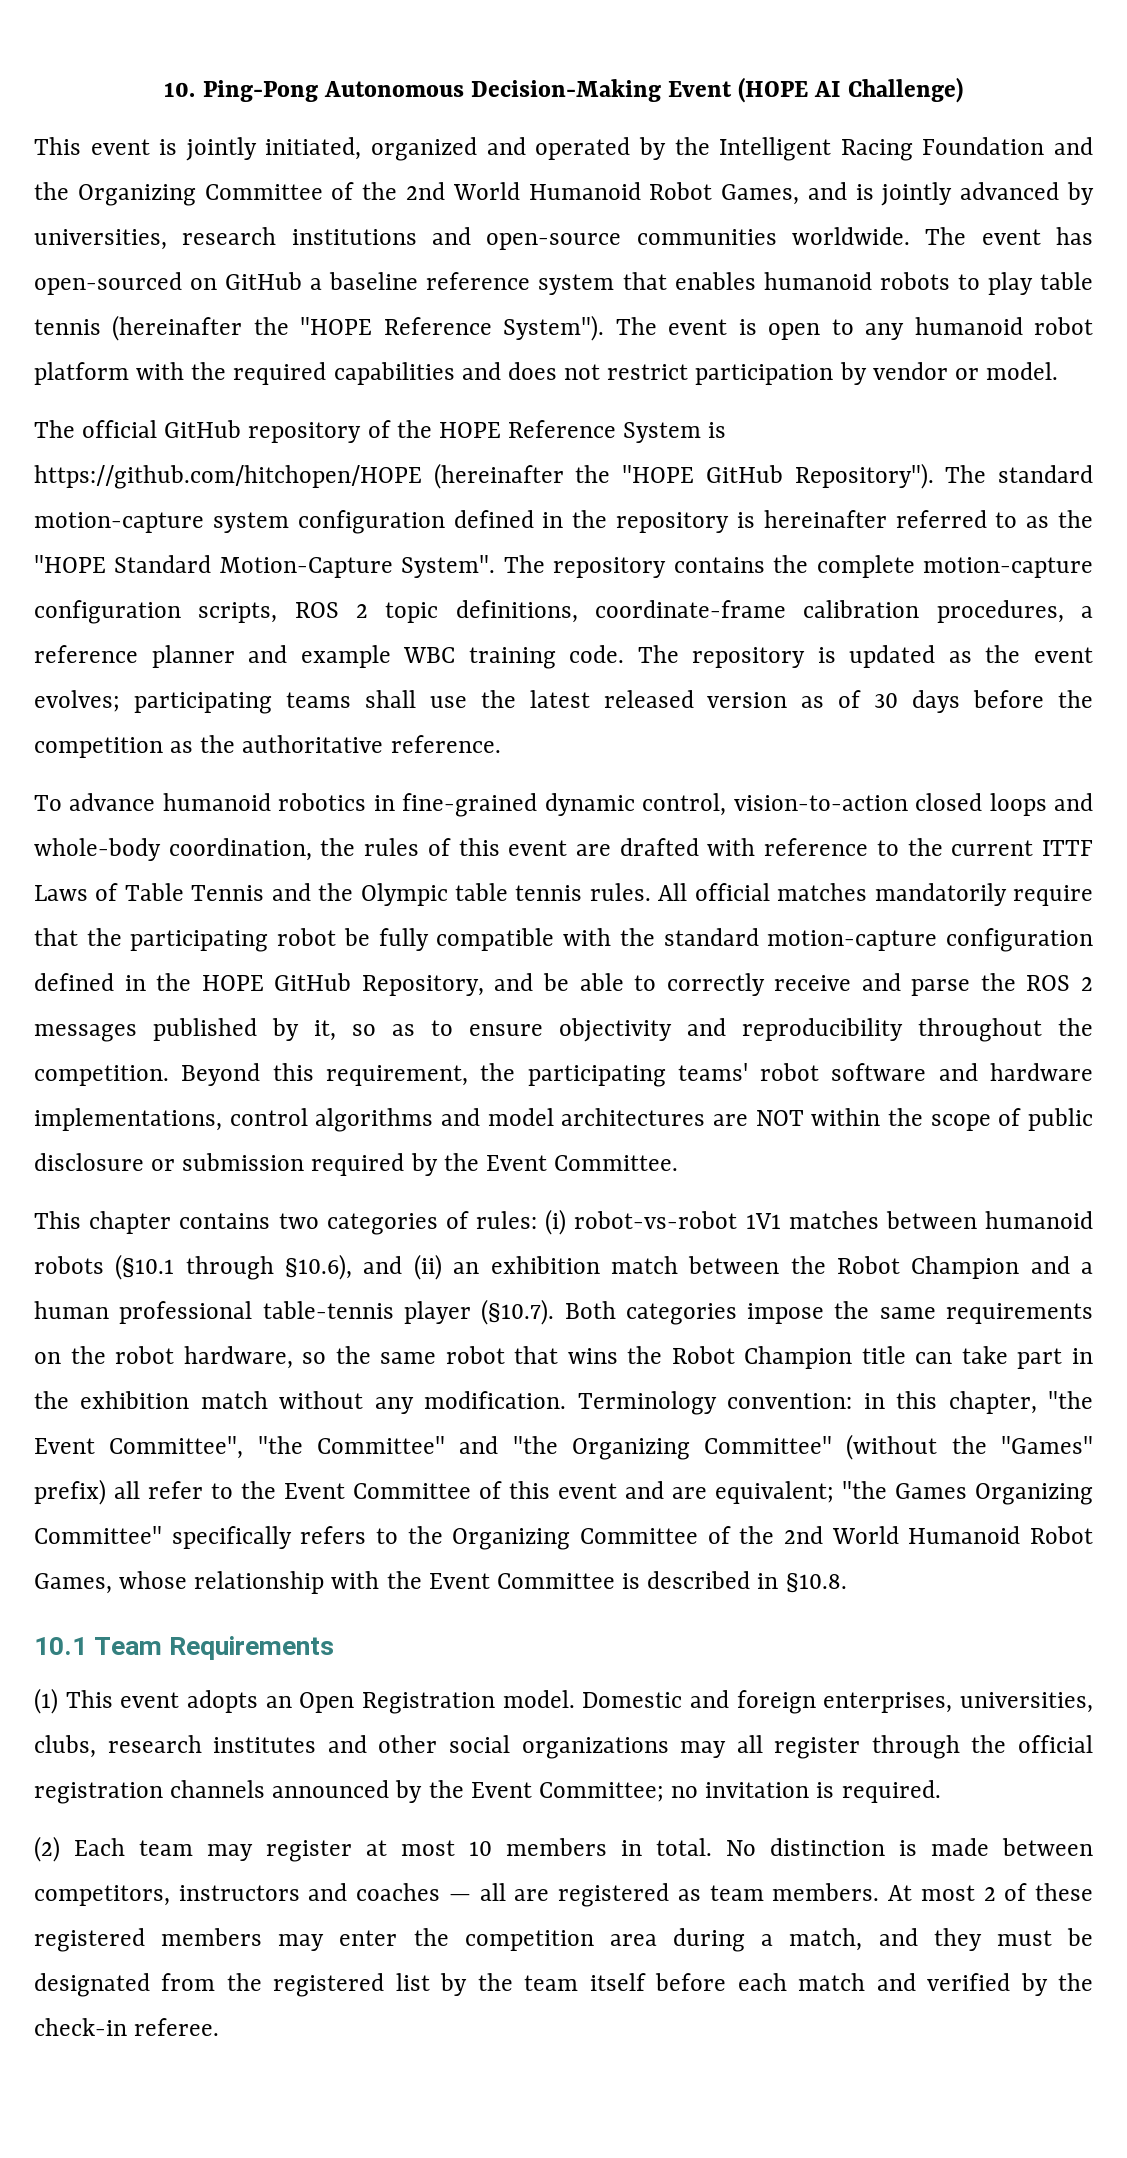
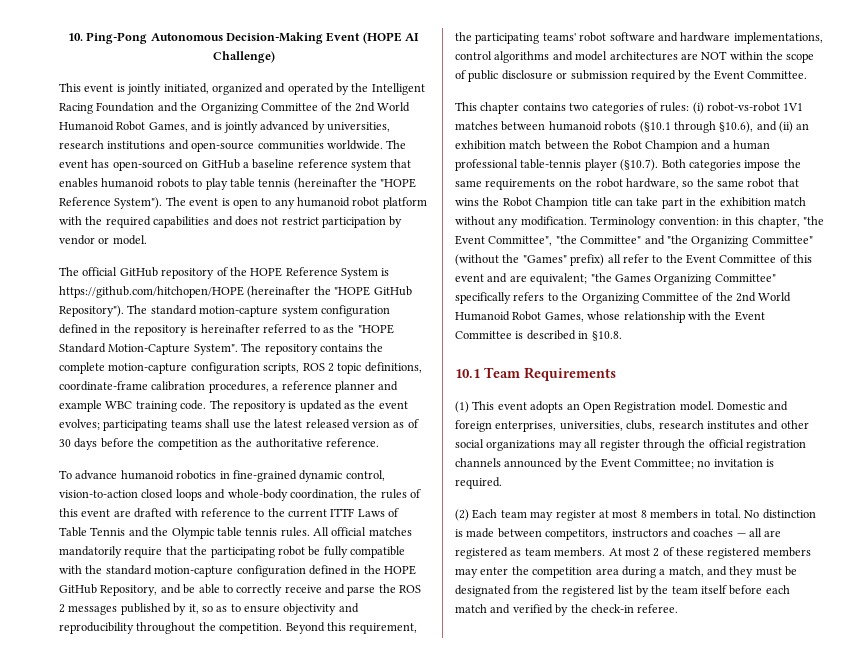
[469,1841,492,1856] 10 -> [640,510,647,518] 8

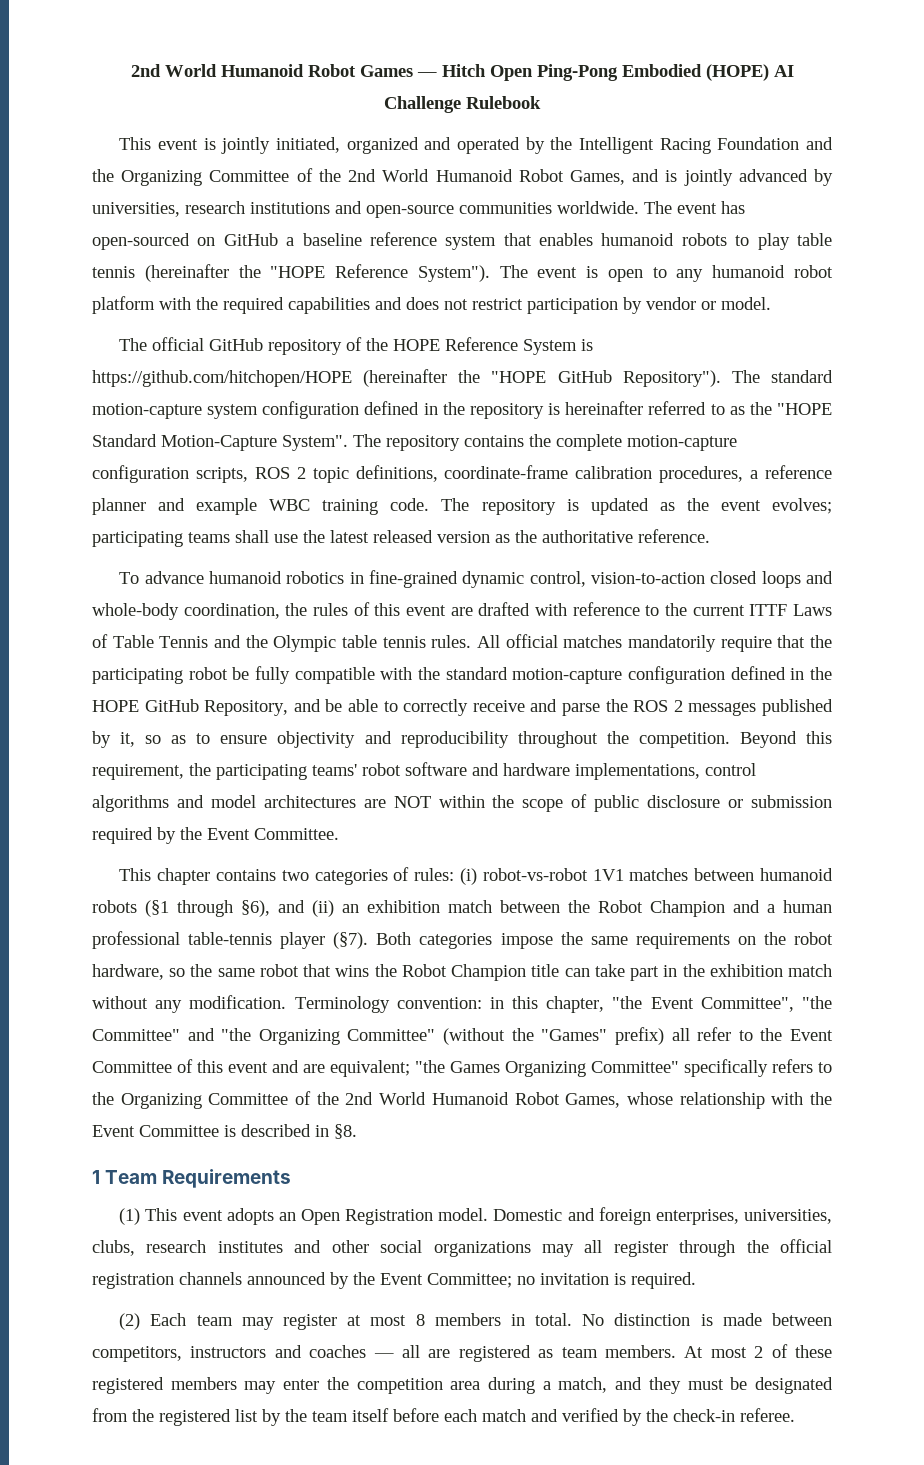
[67,32,420,44] [212,51,275,63] 10. Ping-Pong Autonomous Decision-Making Event (HOPE AI Challenge) -> [130,64,794,81] [384,96,541,113] 2nd World Humanoid Robot Games — Hitch Open Ping-Pong Embodied (HOPE) AI Challenge Rulebook
[407,419,419,428] [59,438,232,450] of 30 days before the competition as -> (510, 538) none
[639,121,754,133] (§10.1 through §10.6), -> [145,900,270,917] (§1 through §6),
[620,159,659,171] (§10.7). -> [333,932,369,949] (§7).
[591,331,622,341] [455,369,480,378] §10.8. // 10.1 -> [334,1124,357,1139] [92,1170,100,1184] §8. // 1

